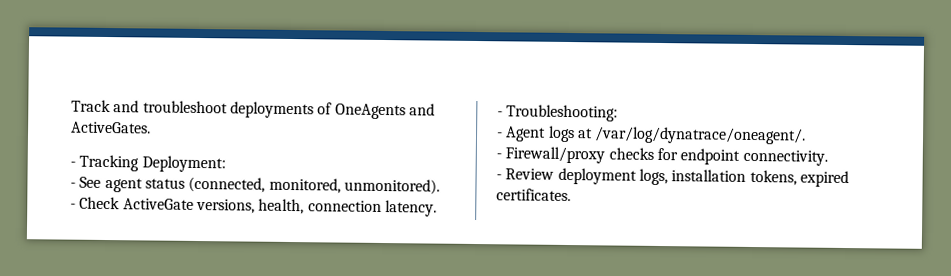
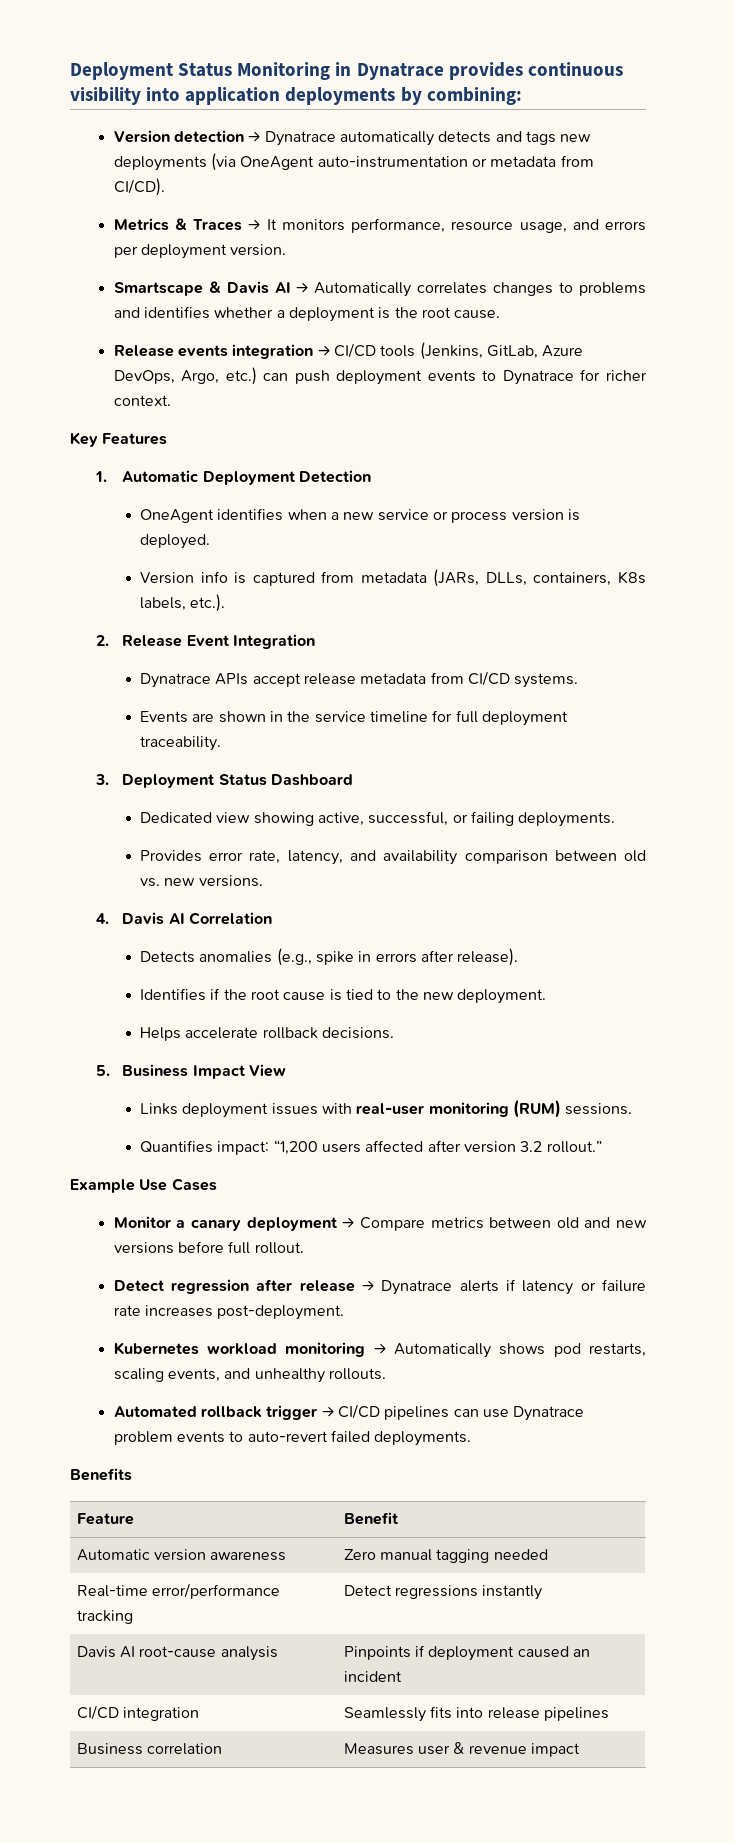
[71,99,435,120] [71,121,151,134] [70,154,226,173] [70,176,440,195] [70,196,437,217] [497,104,619,122] [497,125,807,145] [496,146,828,166] [496,167,849,188] [496,188,571,202] Track and troubleshoot deployments of OneAgents and ActiveGates. // - Tracking Deployment: // - See agent status (connected, monitored, unmonitored). // - Check ActiveGate versions, health, connection latency. // - Troubleshooting: // - Agent logs at /var/log/dynatrace/oneagent/. // - Firewall/proxy checks for endpoint connectivity. // - Review deployment logs, installation tokens, expired certificates. -> [70,62,623,80] [70,87,522,105] [113,130,592,146] [113,153,594,171] [113,178,165,196] [113,218,646,233] [113,244,287,259] [113,281,646,297] [113,306,501,322] [113,342,584,360] [113,367,648,385] [113,395,171,406] [70,432,168,447] [95,470,372,485] [139,508,580,523] [139,534,210,549] [139,569,646,587] [139,594,226,612] [96,634,316,649] [139,671,579,688] [139,710,568,726] [139,736,221,751] [95,774,354,788] [139,811,616,827] [139,850,646,865] [139,875,263,887] [96,912,273,925] [139,948,519,966] [139,988,547,1004] [139,1027,394,1041] [96,1064,287,1079] [139,1100,633,1118] [139,1140,602,1155] [70,1178,217,1193] [113,1216,648,1231] [113,1241,304,1254] [113,1279,647,1295] [113,1305,345,1320] [113,1342,647,1358] [113,1368,387,1383] [113,1404,585,1421] [113,1430,472,1446] [70,1468,132,1481] [76,1513,134,1525] [343,1512,398,1525] [76,1549,287,1561] [343,1549,548,1563] [76,1583,280,1599] [76,1610,133,1624] [343,1585,543,1600] [76,1646,278,1661] [343,1645,590,1661] [343,1671,402,1682] [76,1705,199,1721] [343,1706,609,1722] [76,1743,222,1755] [343,1742,580,1757] Deployment Status Monitoring in Dynatrace provides continuous visibility into application deployments by combining: // Version detection → Dynatrace automatically detects and tags new deployments (via OneAgent auto-instrumentation or metadata from CI/CD). // Metrics & Traces → It monitors performance, resource usage, and errors per deployment version. // Smartscape & Davis AI → Automatically correlates changes to problems and identifies whether a deployment is the root cause. // Release events integration → CI/CD tools (Jenkins, GitLab, Azure DevOps, Argo, etc.) can push deployment events to Dynatrace for richer context. // Key Features // 1. Automatic Deployment Detection // OneAgent identifies when a new service or process version is deployed. // Version info is captured from metadata (JARs, DLLs, containers, K8s labels, etc.). // 2. Release Event Integration // Dynatrace APIs accept release metadata from CI/CD systems. // Events are shown in the service timeline for full deployment traceability. // 3. Deployment Status Dashboard // Dedicated view showing active, successful, or failing deployments. // Provides error rate, latency, and availability comparison between old vs. new versions. // 4. Davis AI Correlation // Detects anomalies (e.g., spike in errors after release). // Identifies if the root cause is tied to the new deployment. // Helps accelerate rollback decisions. // 5. Business Impact View // Links deployment issues with real-user monitoring (RUM) sessions. // Quantifies impact: “1,200 users affected after version 3.2 rollout.” // Example Use Cases // Monitor a canary deployment → Compare metrics between old and new versions before full rollout. // Detect regression after release → Dynatrace alerts if latency or failure rate increases post-deployment. // Kubernetes workload monitoring → Automatically shows pod restarts, scaling events, and unhealthy rollouts. // Automated rollback trigger → CI/CD pipelines can use Dynatrace problem events to auto-revert failed deployments. // Benefits // Feature | Benefit // Automatic version awareness | Zero manual tagging needed // Real-time error/performance tracking | Detect regressions instantly // Davis AI root-cause analysis | Pinpoints if deployment caused an incident // CI/CD integration | Seamlessly fits into release pipelines // Business correlation | Measures user & revenue impact

